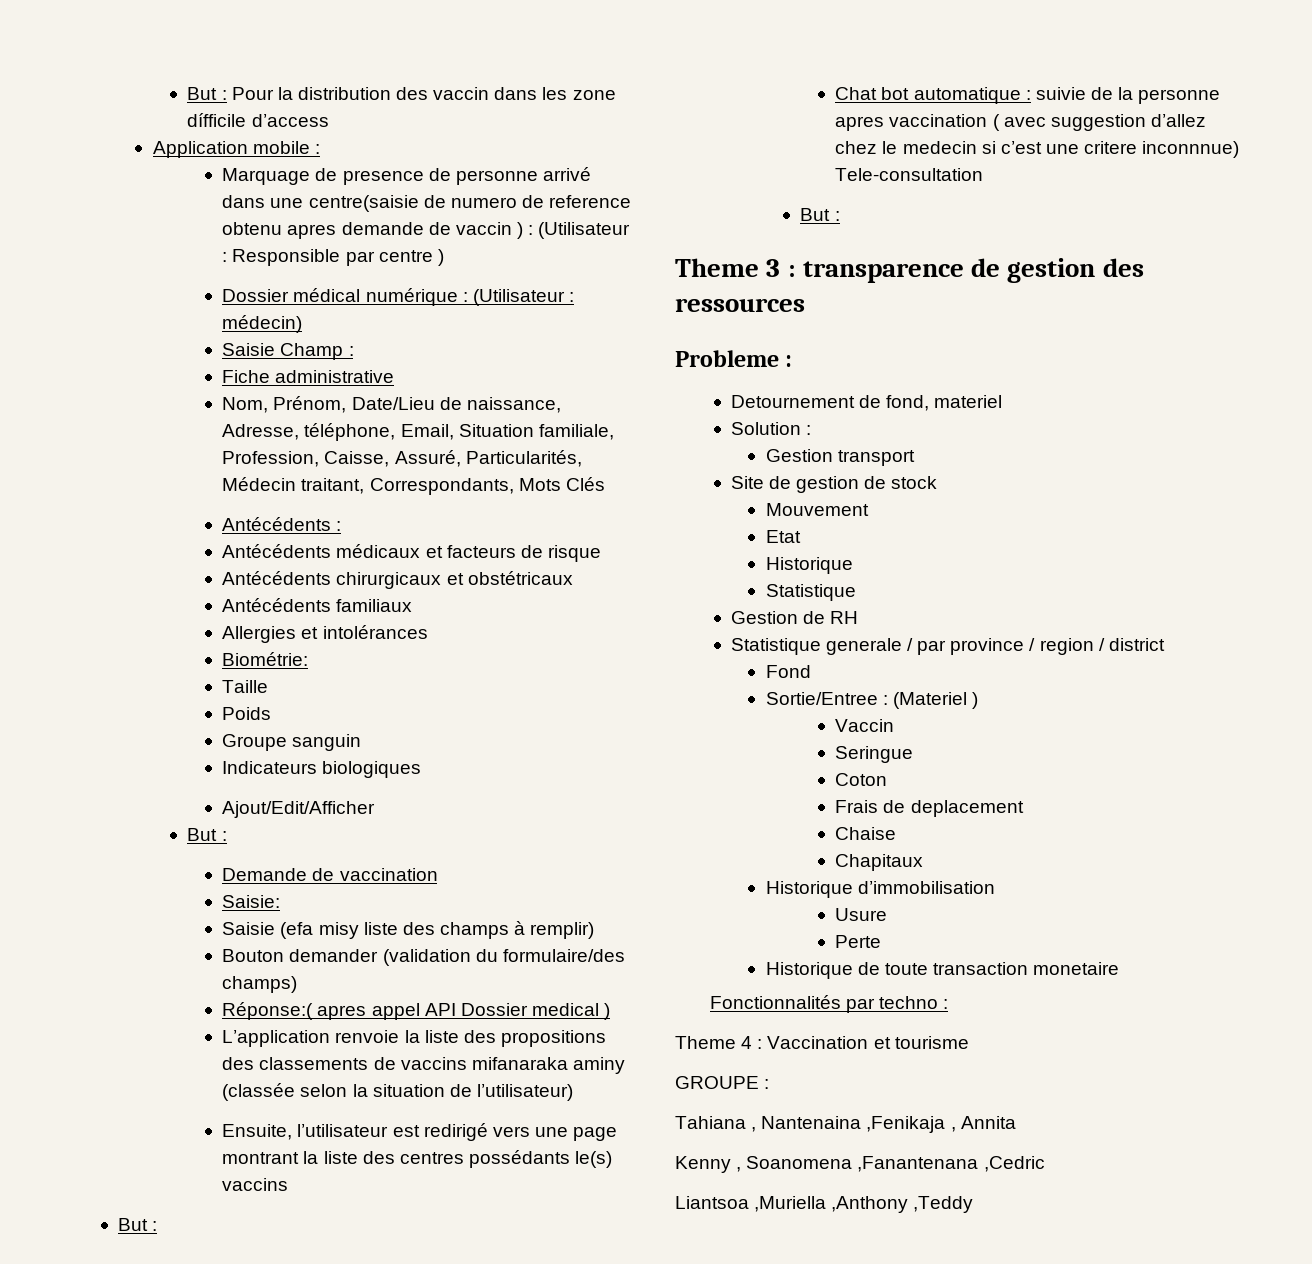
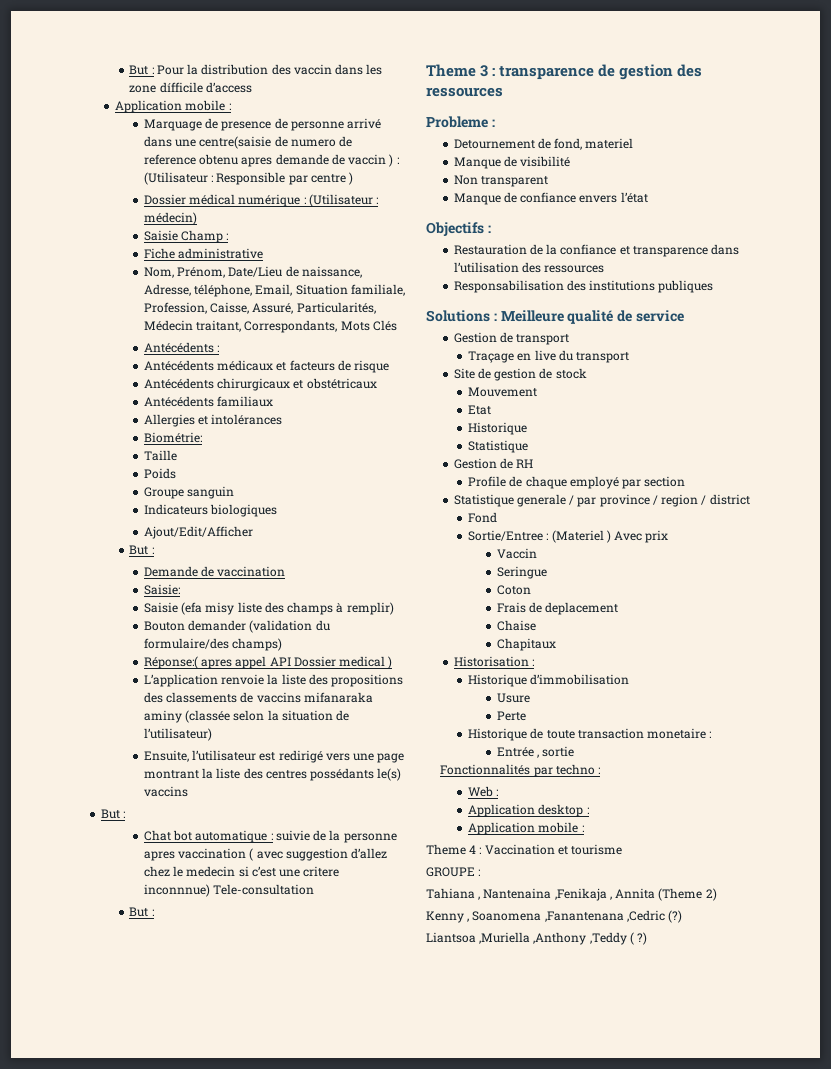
[730,422,811,435] [765,449,833,462] Solution : // Gestion -> [453,156,571,169] [453,175,548,187] [453,192,648,205] [426,222,491,236] [453,244,740,257] [453,262,605,273] [453,280,714,293] [426,310,684,324] [453,332,570,345] [468,350,573,363] Manque de visibilité // Non transparent // Manque de confiance envers l’état // Objectifs : // Restauration de la confiance et transparence dans l’utilisation des ressources // Responsabilisation des institutions publiques // Solutions : Meilleure qualité de service // Gestion de transport // Traçage en live du
(858, 617) none -> [468,476,686,489] // Profile de chaque employé par section
(978, 700) none -> [614,530,669,543] Avec prix
(924, 862) none -> [453,656,534,667] // Historisation :
(1120, 968) none -> [709,731,712,738] [496,746,575,758] : // Entrée , sortie
(949, 1004) none -> [468,786,499,797] [468,804,589,817] [468,822,584,835] // Web : // Application desktop : // Application mobile :
(1016, 1122) none -> [658,888,717,901] (Theme 2)
(1045, 1164) none -> [668,910,683,923] (?)
(974, 1204) none -> [629,932,648,945] ( ?)

